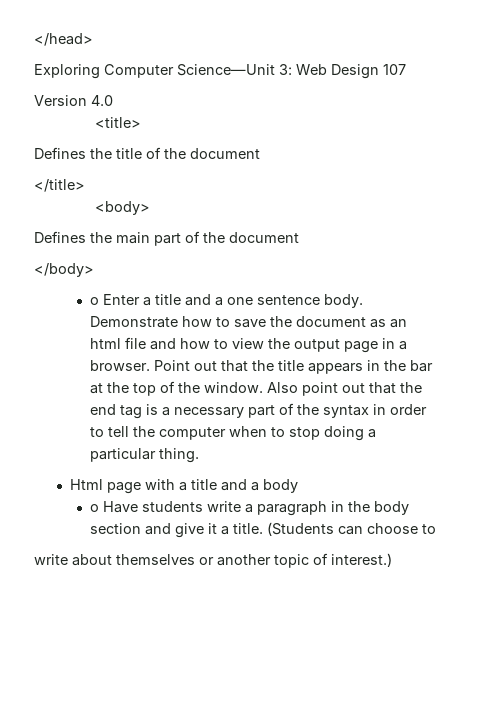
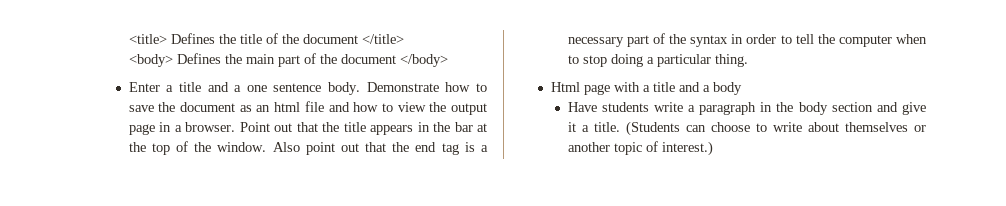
[34,33,93,46] [34,64,406,79] [34,95,113,106] </head> // Exploring Computer Science—Unit 3: Web Design 107 // Version 4.0 // -> (129, 39) none
(141, 122) // -> (168, 39) none
(260, 153) // -> (359, 39) none
(150, 208) // -> (174, 60) none
(299, 237) // -> (397, 59) none
[90,297,100,305] o -> (449, 60) none
[90,504,100,512] o -> (743, 88) none
(437, 529) // -> (767, 127) none

